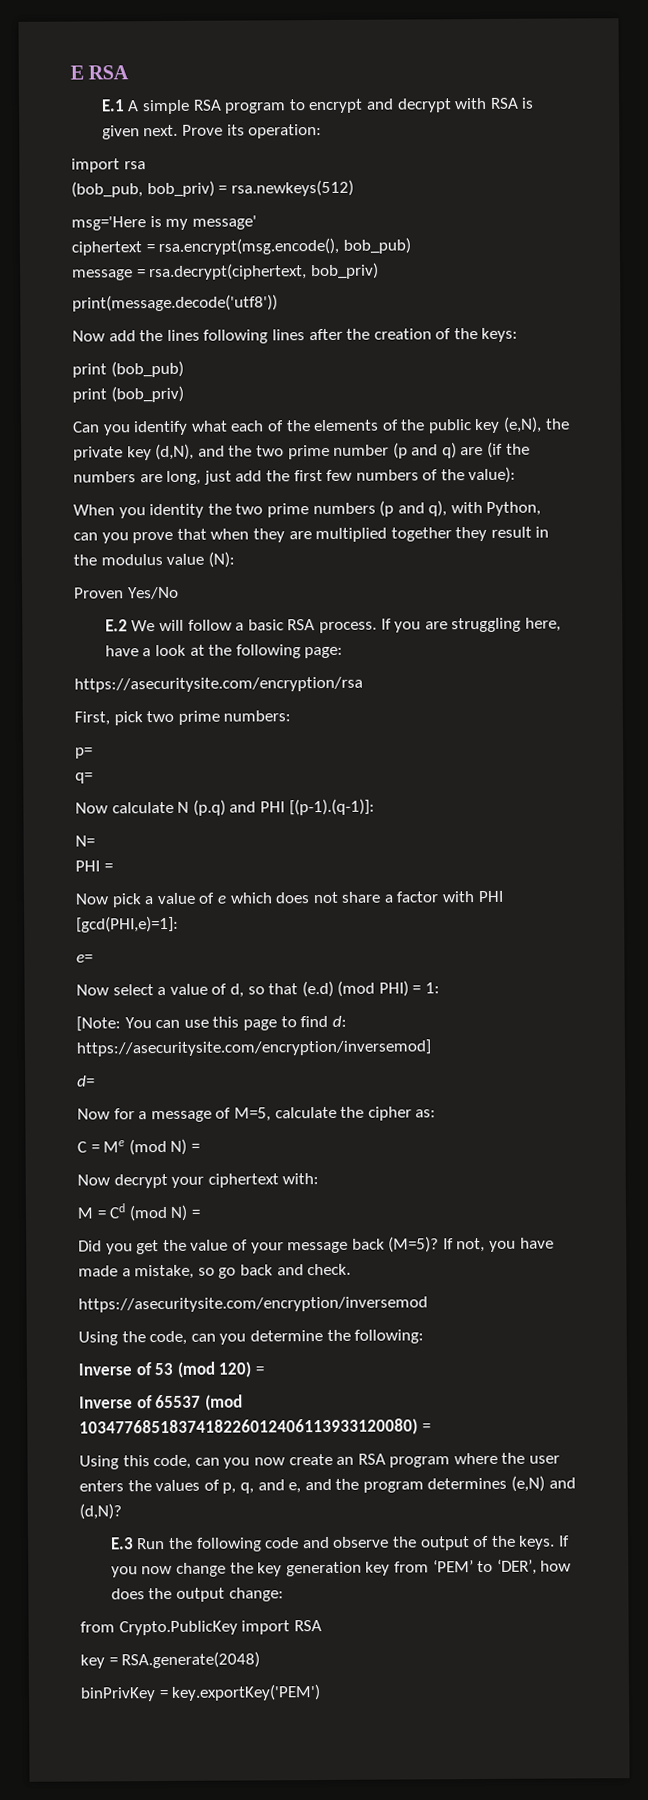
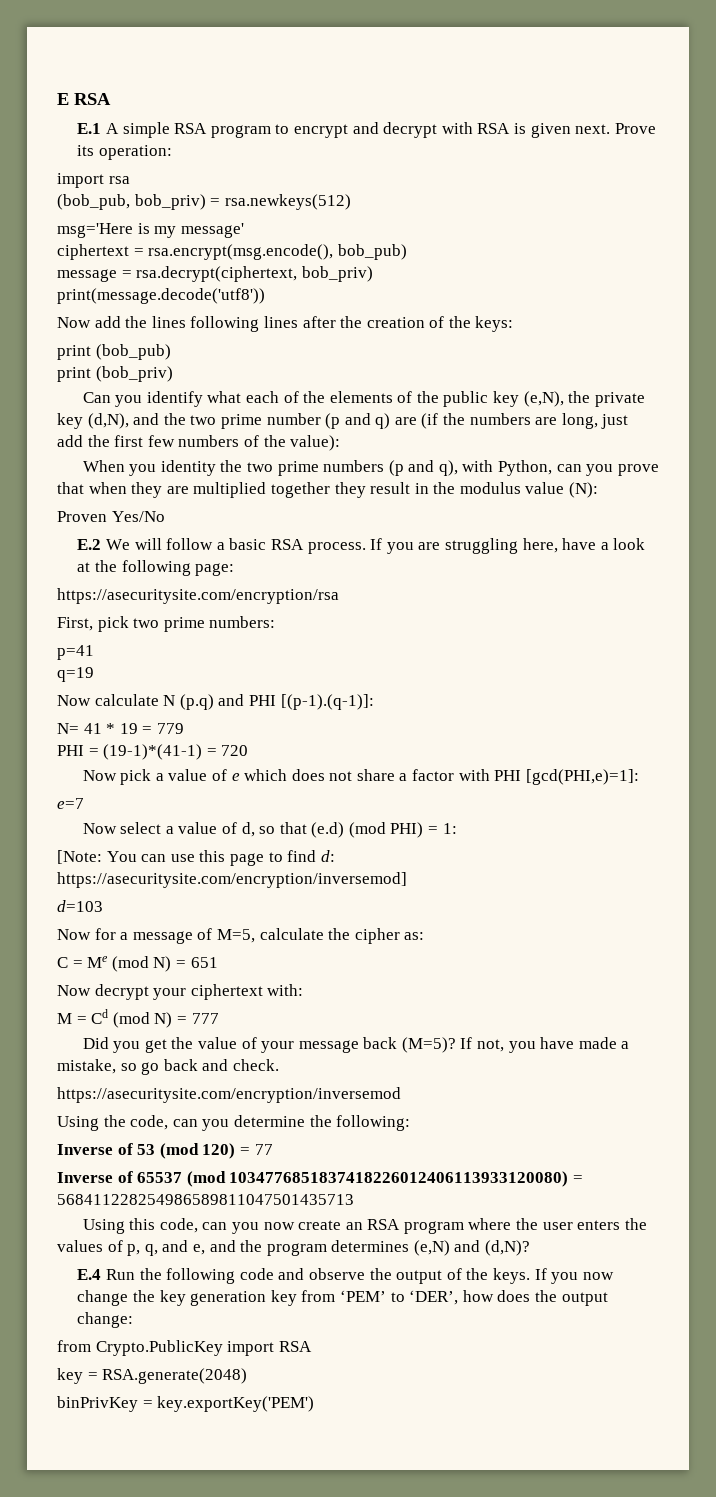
[75,747,93,759] [75,772,93,784] p= // q= -> [57,645,94,660] [57,667,94,682] p=41 // q=19
(95, 841) none -> [83,723,184,734] 41 * 19 = 779
(113, 867) none -> [103,744,249,760] (19-1)*(41-1) = 720
[76,954,93,963] e= -> [57,798,84,809] e=7
[77,1075,95,1087] d= -> [57,900,103,912] d=103
(200, 1147) none -> [190,957,218,968] 651
(200, 1213) none -> [191,1013,219,1024] 777
(264, 1370) none -> [254,1144,273,1155] 77
(431, 1427) none -> [57,1194,354,1205] 568411228254986589811047501435713
[110,1537,134,1550] E.3 -> [77,1269,102,1280] E.4

